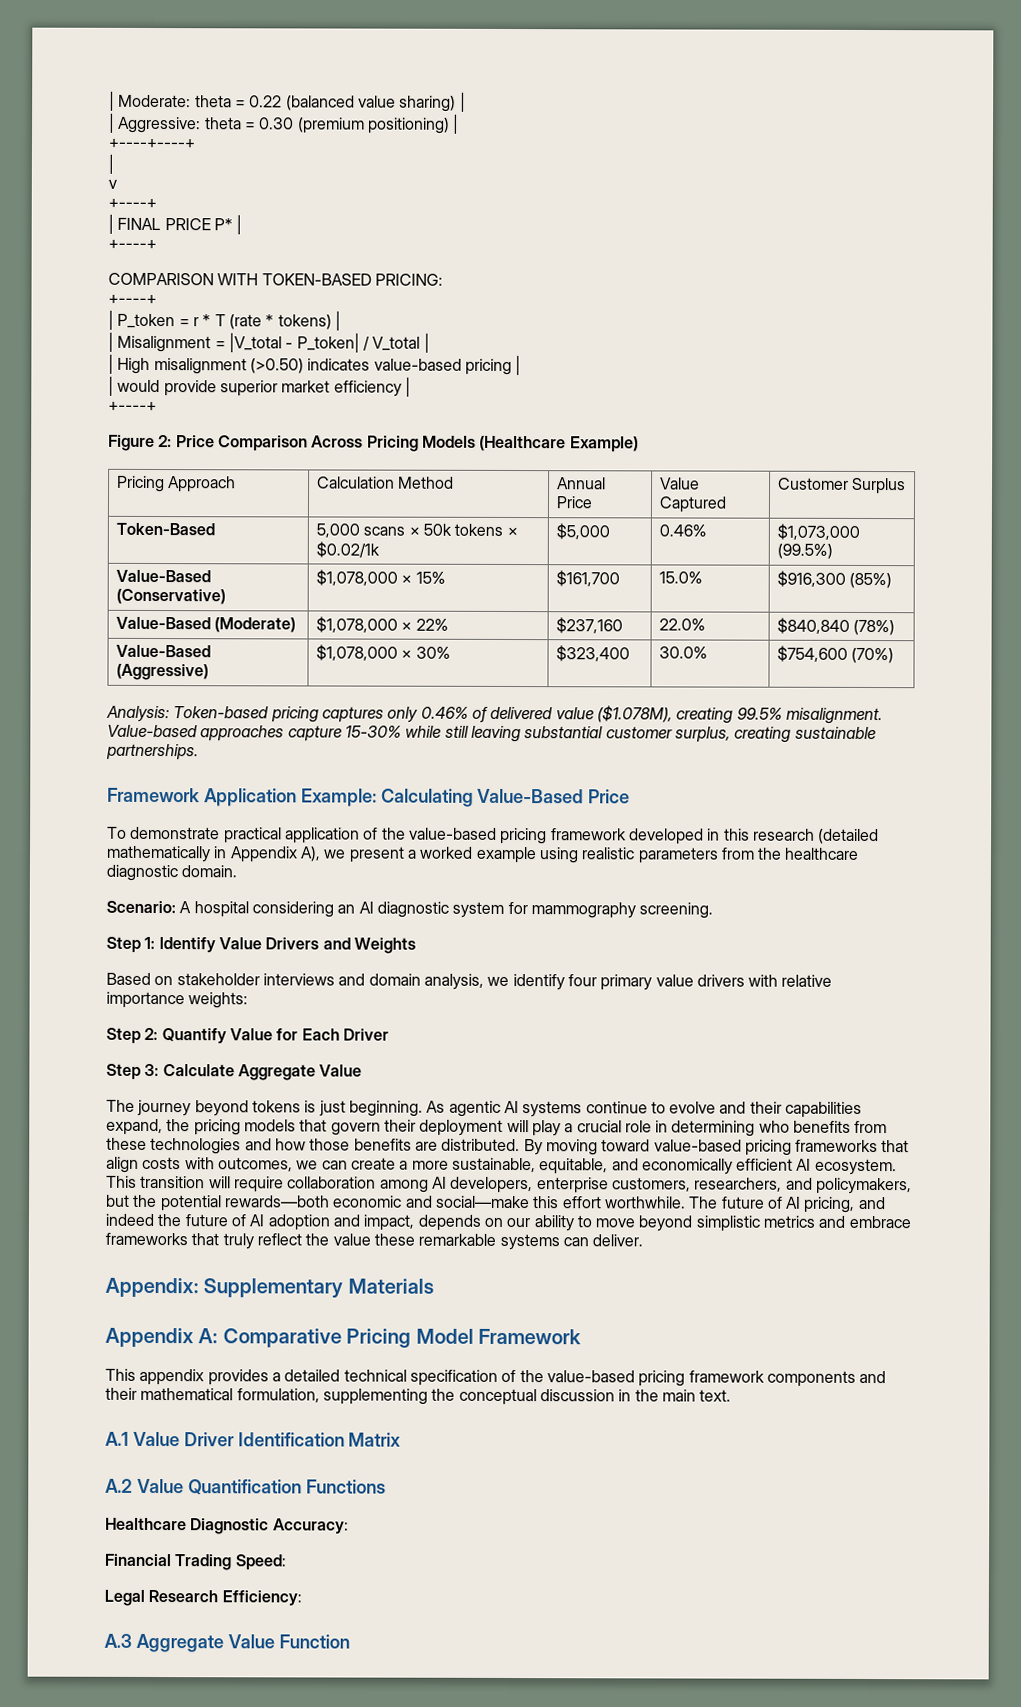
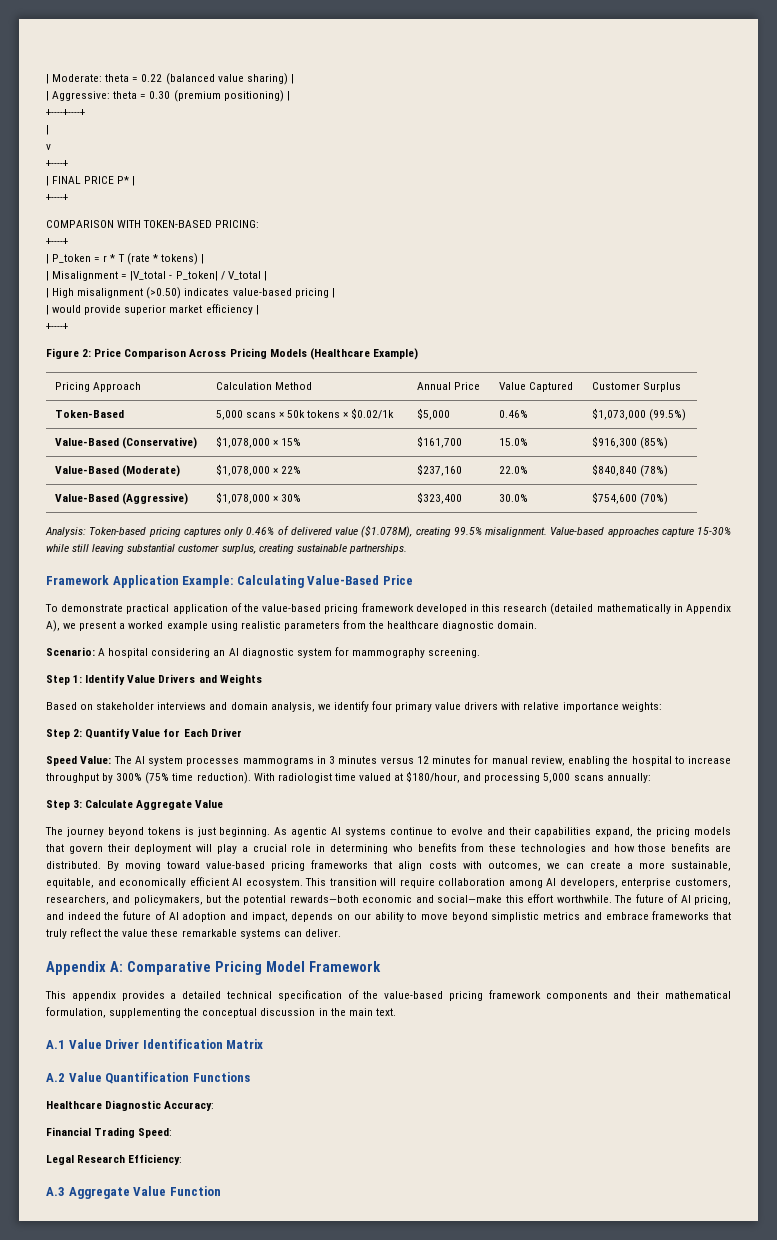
(389, 1034) none -> [46,755,731,766] [46,771,651,784] // Speed Value: The AI system processes mammograms in 3 minutes versus 12 minutes for manual review, enabling the hospital to increase throughput by 300% (75% time reduction). With radiologist time valued at $180/hour, and processing 5,000 scans annually:
[105,1277,434,1299] // Appendix: Supplementary Materials -> (341, 933) none

